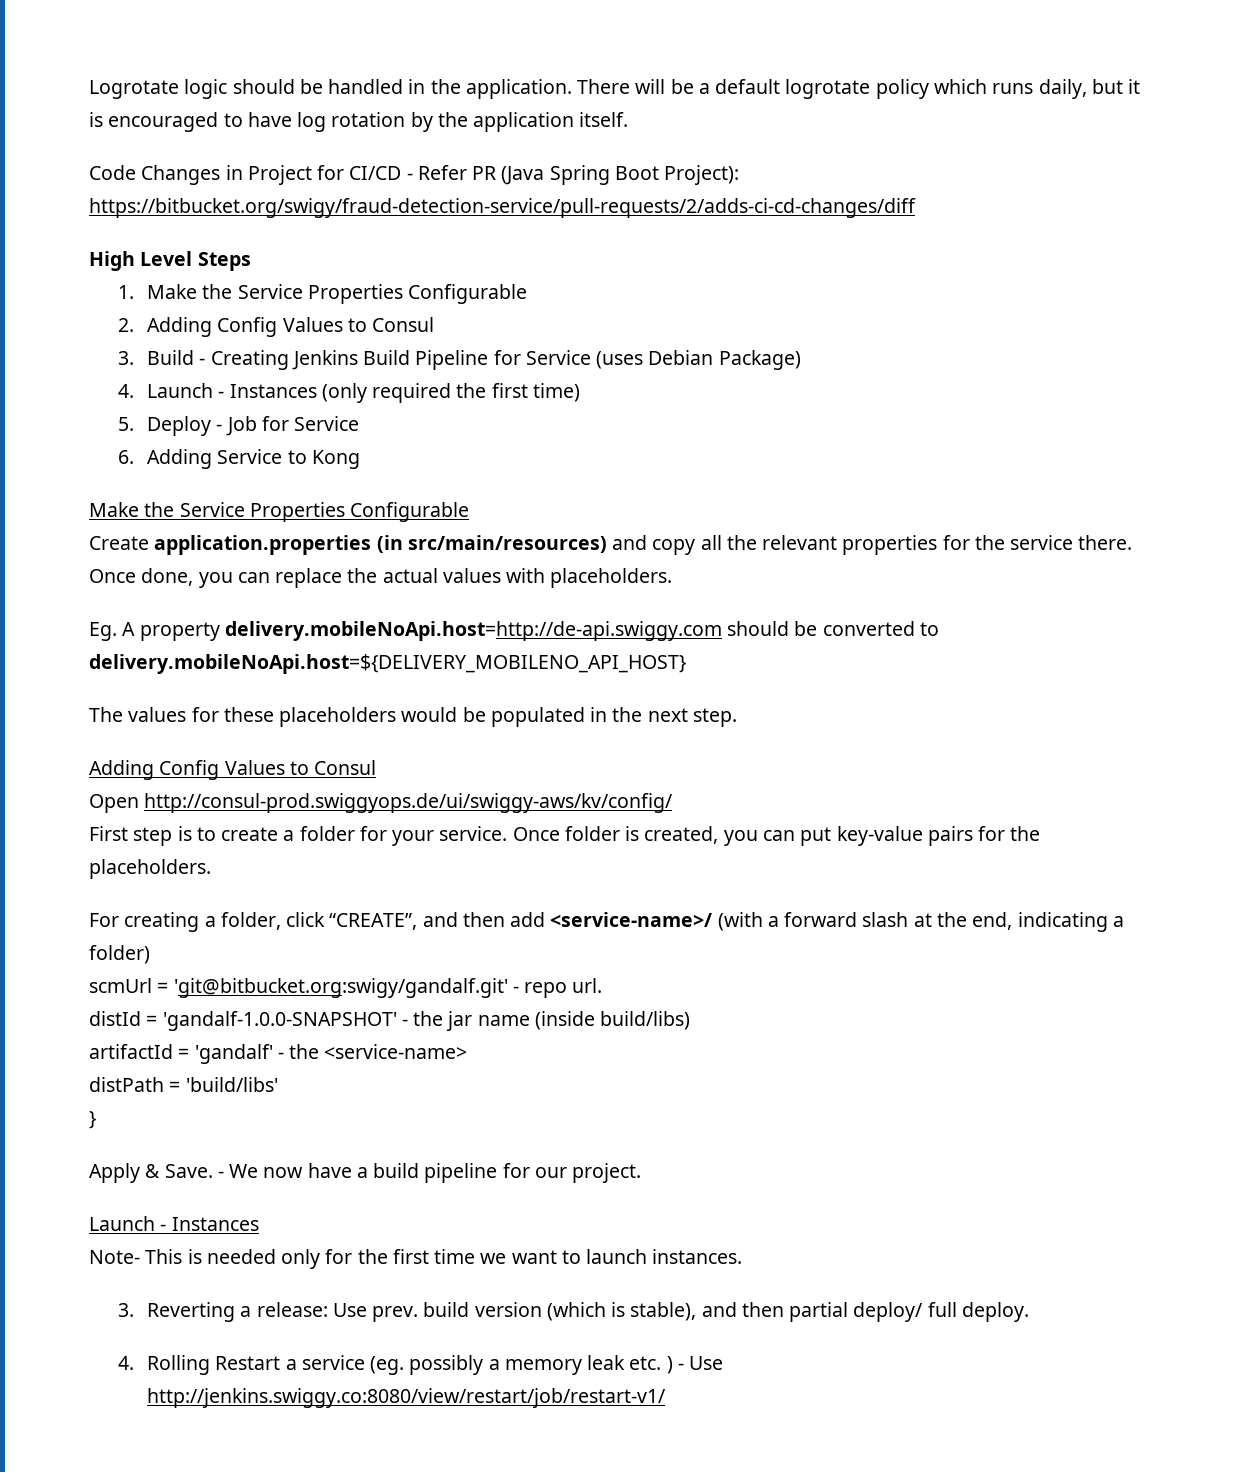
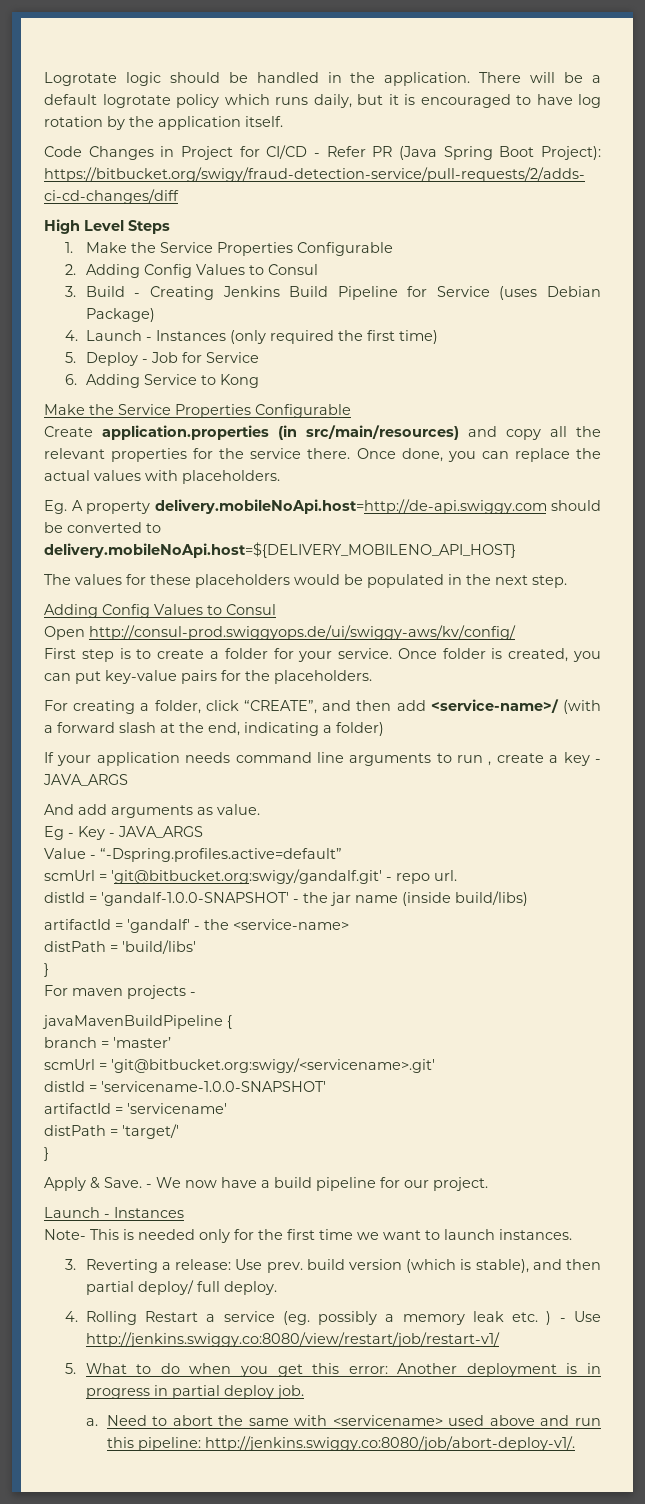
(150, 954) none -> [44,752,601,766] [43,774,128,786] [44,804,260,818] [44,826,203,840] [44,848,342,862] // If your application needs command line arguments to run , create a key - JAVA_ARGS // And add arguments as value. // Eg - Key - JAVA_ARGS // Value - “-Dspring.profiles.active=default”
(96, 1120) none -> [44,985,196,999] [42,1015,232,1029] [44,1037,171,1048] [44,1058,435,1073] [44,1081,326,1092] [44,1103,227,1114] [44,1124,179,1139] [44,1147,49,1161] // For maven projects - // javaMavenBuildPipeline { // branch = 'master’ // scmUrl = 'git@bitbucket.org:swigy/<servicename>.git' // distId = 'servicename-1.0.0-SNAPSHOT' // artifactId = 'servicename' // distPath = 'target/' // }
(667, 1398) none -> [64,1363,601,1377] [85,1385,304,1399] [85,1415,601,1426] [106,1436,575,1451] // 5. What to do when you get this error: Another deployment is in progress in partial deploy job. // a. Need to abort the same with <servicename> used above and run this pipeline: http://jenkins.swiggy.co:8080/job/abort-deploy-v1/.

